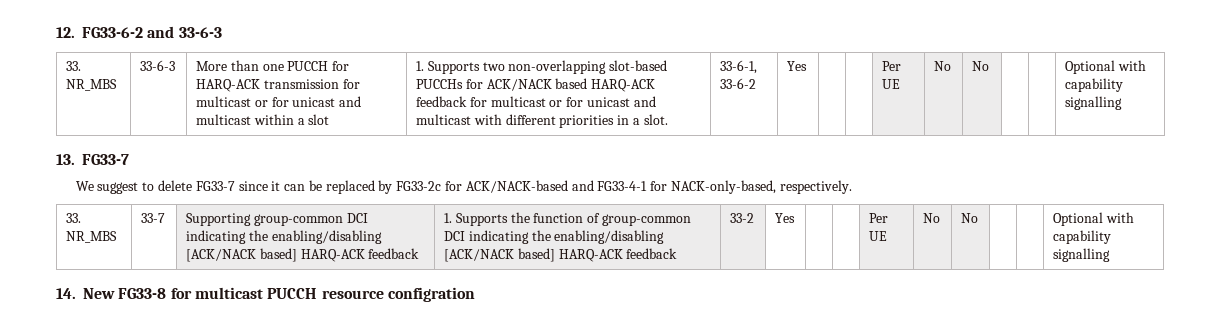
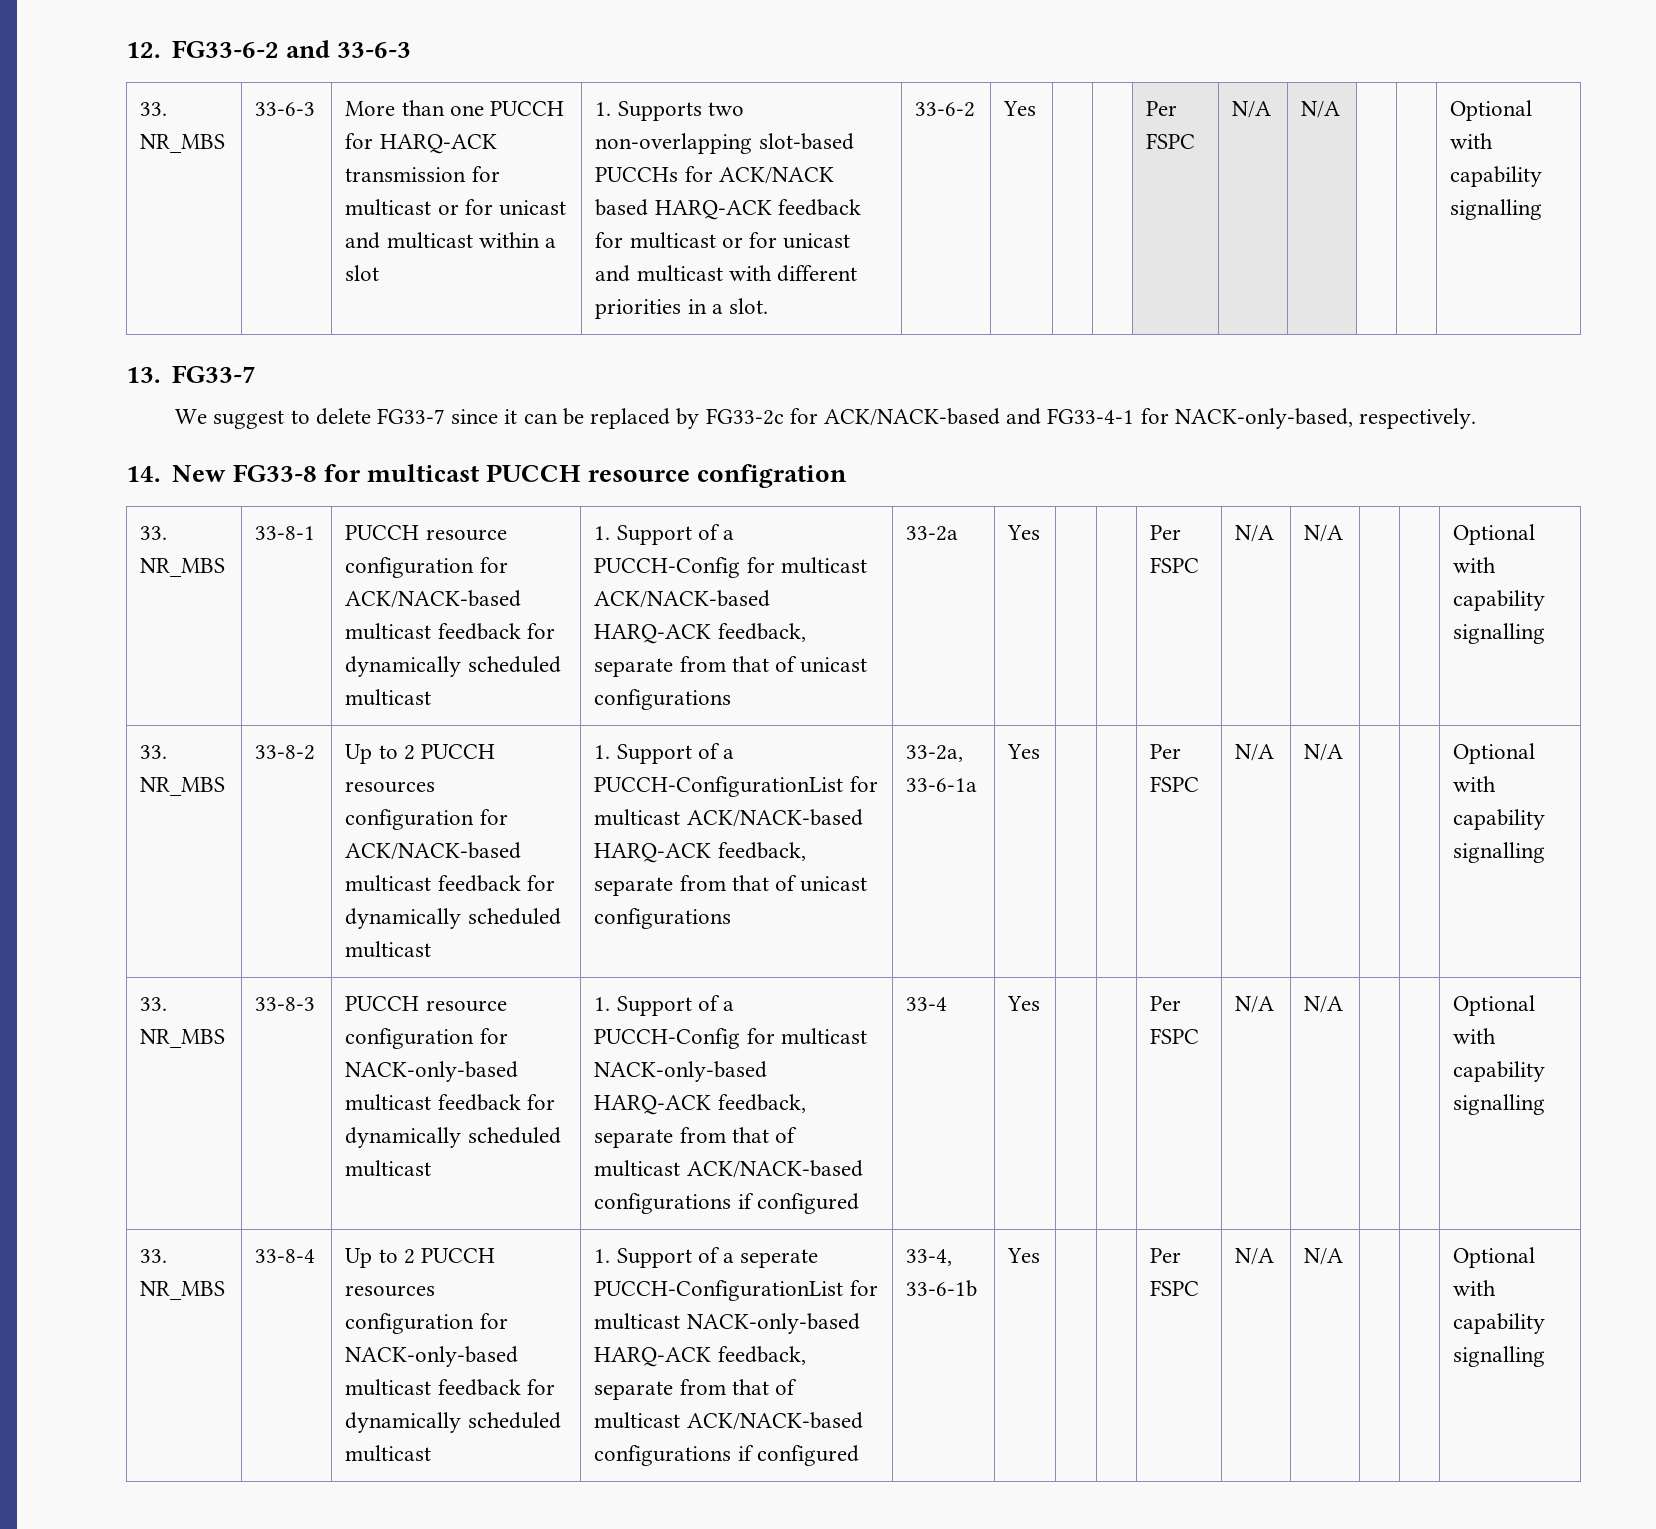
[720,60,758,74] 33-6-1, -> (768, 306) none
[882,79,901,89] [934,61,952,71] [972,61,990,71] UE | No | No -> [1146,133,1196,149] [1232,101,1272,118] [1301,101,1341,118] FSPC | N/A | N/A
[66,213,82,223] [66,231,118,243] [141,213,166,223] [186,213,368,226] [186,230,382,244] [186,248,420,262] [444,212,691,226] [444,230,665,244] [444,248,678,262] [730,213,755,223] [775,213,796,223] [869,213,889,223] [869,231,888,241] [923,213,941,223] [961,213,979,223] [1053,212,1134,226] [1053,230,1112,244] [1053,248,1111,262] // 33. NR_MBS | 33-7 | Supporting group-common DCI indicating the enabling/disabling [ACK/NACK based] HARQ-ACK feedback | 1. Supports the function of group-common DCI indicating the enabling/disabling [ACK/NACK based] HARQ-ACK feedback | 33-2 | Yes | | | Per UE | No | No | | | Optional with capability signalling -> (1476, 418) none
(475, 294) none -> [140,526,168,540] [140,558,226,577] [255,526,316,540] [345,525,507,541] [345,557,508,578] [345,590,522,608] [345,623,555,640] [345,656,561,677] [345,689,432,706] [594,524,734,545] [594,557,867,578] [594,590,771,608] [594,623,806,644] [594,656,868,677] [594,689,732,710] [906,526,959,541] [1007,525,1041,540] [1150,525,1182,540] [1150,557,1200,573] [1235,525,1275,542] [1304,525,1344,542] [1453,524,1536,545] [1453,557,1497,573] [1453,590,1546,611] [1453,623,1546,644] [140,745,168,759] [140,777,226,796] [255,745,316,760] [345,744,495,764] [345,781,436,793] [345,809,508,830] [345,842,522,860] [345,875,555,892] [345,908,561,929] [345,941,432,958] [594,743,734,764] [594,776,878,797] [594,809,863,827] [594,842,806,863] [594,875,868,896] [594,908,732,929] [906,745,964,762] [906,778,978,792] [1007,744,1041,759] [1150,744,1182,759] [1150,776,1200,792] [1235,744,1275,761] [1304,744,1344,761] [1453,743,1536,764] [1453,776,1497,792] [1453,809,1546,830] [1453,842,1546,863] [140,997,168,1011] [140,1029,226,1048] [255,997,316,1011] [345,996,507,1012] [345,1028,508,1049] [345,1061,519,1082] [345,1094,555,1111] [345,1127,561,1148] [345,1160,432,1177] [594,995,734,1016] [594,1028,867,1049] [594,1061,768,1082] [594,1094,806,1115] [594,1127,797,1148] [594,1160,863,1178] [594,1193,859,1214] [906,997,948,1011] [1007,996,1041,1011] [1150,996,1182,1011] [1150,1028,1200,1044] [1235,996,1275,1013] [1304,996,1344,1013] [1453,995,1536,1016] [1453,1028,1497,1044] [1453,1061,1546,1082] [1453,1094,1546,1115] [140,1249,168,1263] [140,1281,226,1300] [255,1249,316,1263] [345,1248,495,1268] [345,1285,436,1297] [345,1313,508,1334] [345,1346,519,1367] [345,1379,555,1396] [345,1412,561,1433] [345,1445,432,1462] [594,1247,819,1268] [594,1280,878,1301] [594,1313,860,1334] [594,1346,806,1367] [594,1379,797,1400] [594,1412,863,1430] [594,1445,859,1466] [906,1249,953,1266] [906,1280,978,1297] [1007,1248,1041,1263] [1150,1248,1182,1263] [1150,1280,1200,1296] [1235,1248,1275,1265] [1304,1248,1344,1265] [1453,1247,1536,1268] [1453,1280,1497,1296] [1453,1313,1546,1334] [1453,1346,1546,1367] // 33. NR_MBS | 33-8-1 | PUCCH resource configuration for ACK/NACK-based multicast feedback for dynamically scheduled multicast | 1. Support of a PUCCH-Config for multicast ACK/NACK-based HARQ-ACK feedback, separate from that of unicast configurations | 33-2a | Yes | | | Per FSPC | N/A | N/A | | | Optional with capability signalling // 33. NR_MBS | 33-8-2 | Up to 2 PUCCH resources configuration for ACK/NACK-based multicast feedback for dynamically scheduled multicast | 1. Support of a PUCCH-ConfigurationList for multicast ACK/NACK-based HARQ-ACK feedback, separate from that of unicast configurations | 33-2a, 33-6-1a | Yes | | | Per FSPC | N/A | N/A | | | Optional with capability signalling // 33. NR_MBS | 33-8-3 | PUCCH resource configuration for NACK-only-based multicast feedback for dynamically scheduled multicast | 1. Support of a PUCCH-Config for multicast NACK-only-based HARQ-ACK feedback, separate from that of multicast ACK/NACK-based configurations if configured | 33-4 | Yes | | | Per FSPC | N/A | N/A | | | Optional with capability signalling // 33. NR_MBS | 33-8-4 | Up to 2 PUCCH resources configuration for NACK-only-based multicast feedback for dynamically scheduled multicast | 1. Support of a seperate PUCCH-ConfigurationList for multicast NACK-only-based HARQ-ACK feedback, separate from that of multicast ACK/NACK-based configurations if configured | 33-4, 33-6-1b | Yes | | | Per FSPC | N/A | N/A | | | Optional with capability signalling

